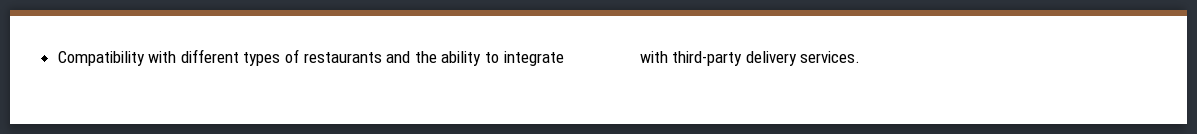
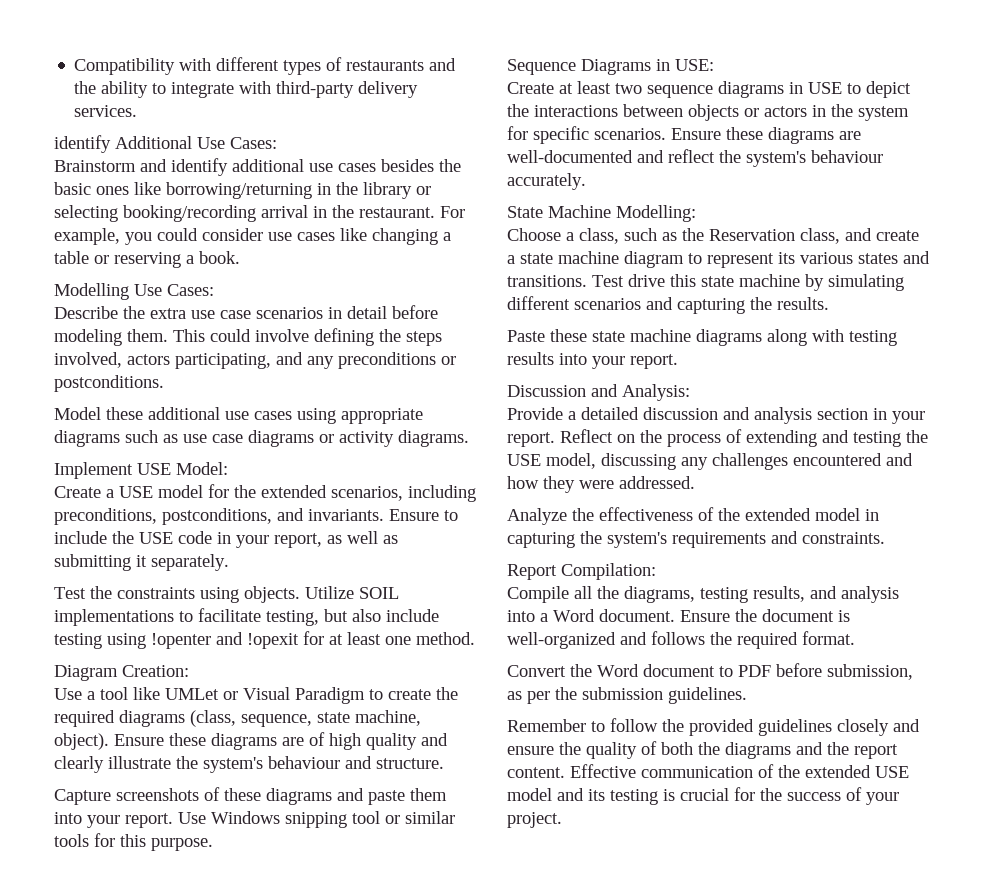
(861, 57) none -> [54,135,277,153] [54,158,461,176] [54,182,431,199] [54,205,465,222] [54,228,451,245] [54,251,240,268] [54,283,214,300] [54,305,438,319] [54,328,442,346] [54,352,456,369] [54,375,164,392] [54,407,423,424] [54,430,469,447] [54,462,228,479] [54,484,476,502] [54,508,458,525] [54,531,398,548] [54,554,229,571] [54,586,399,603] [54,608,439,626] [54,631,475,649] [54,665,189,681] [54,687,458,704] [54,710,421,727] [54,732,448,750] [54,756,444,773] [54,787,447,805] [54,811,455,828] [54,833,213,851] [507,59,714,75] [507,81,911,98] [507,104,909,121] [507,126,861,144] [507,149,883,167] [507,173,586,190] [507,205,696,222] [507,228,919,244] [507,251,930,268] [507,274,904,291] [507,296,829,314] [507,329,897,346] [507,352,678,369] [507,384,690,401] [507,407,925,424] [507,429,928,447] [507,453,913,470] [507,476,695,493] [507,507,879,525] [507,531,885,548] [507,563,656,580] [507,586,899,603] [507,609,850,622] [507,631,855,649] [507,663,913,680] [507,687,747,704] [507,718,920,736] [507,741,898,759] [507,764,909,778] [507,787,899,805] [507,812,562,828] // identify Additional Use Cases: // Brainstorm and identify additional use cases besides the basic ones like borrowing/returning in the library or selecting booking/recording arrival in the restaurant. For example, you could consider use cases like changing a table or reserving a book. // Modelling Use Cases: // Describe the extra use case scenarios in detail before modeling them. This could involve defining the steps involved, actors participating, and any preconditions or postconditions. // Model these additional use cases using appropriate diagrams such as use case diagrams or activity diagrams. // Implement USE Model: // Create a USE model for the extended scenarios, including preconditions, postconditions, and invariants. Ensure to include the USE code in your report, as well as submitting it separately. // Test the constraints using objects. Utilize SOIL implementations to facilitate testing, but also include testing using !openter and !opexit for at least one method. // Diagram Creation: // Use a tool like UMLet or Visual Paradigm to create the required diagrams (class, sequence, state machine, object). Ensure these diagrams are of high quality and clearly illustrate the system's behaviour and structure. // Capture screenshots of these diagrams and paste them into your report. Use Windows snipping tool or similar tools for this purpose. // Sequence Diagrams in USE: // Create at least two sequence diagrams in USE to depict the interactions between objects or actors in the system for specific scenarios. Ensure these diagrams are well-documented and reflect the system's behaviour accurately. // State Machine Modelling: // Choose a class, such as the Reservation class, and create a state machine diagram to represent its various states and transitions. Test drive this state machine by simulating different scenarios and capturing the results. // Paste these state machine diagrams along with testing results into your report. // Discussion and Analysis: // Provide a detailed discussion and analysis section in your report. Reflect on the process of extending and testing the USE model, discussing any challenges encountered and how they were addressed. // Analyze the effectiveness of the extended model in capturing the system's requirements and constraints. // Report Compilation: // Compile all the diagrams, testing results, and analysis into a Word document. Ensure the document is well-organized and follows the required format. // Convert the Word document to PDF before submission, as per the submission guidelines. // Remember to follow the provided guidelines closely and ensure the quality of both the diagrams and the report content. Effective communication of the extended USE model and its testing is crucial for the success of your project.

